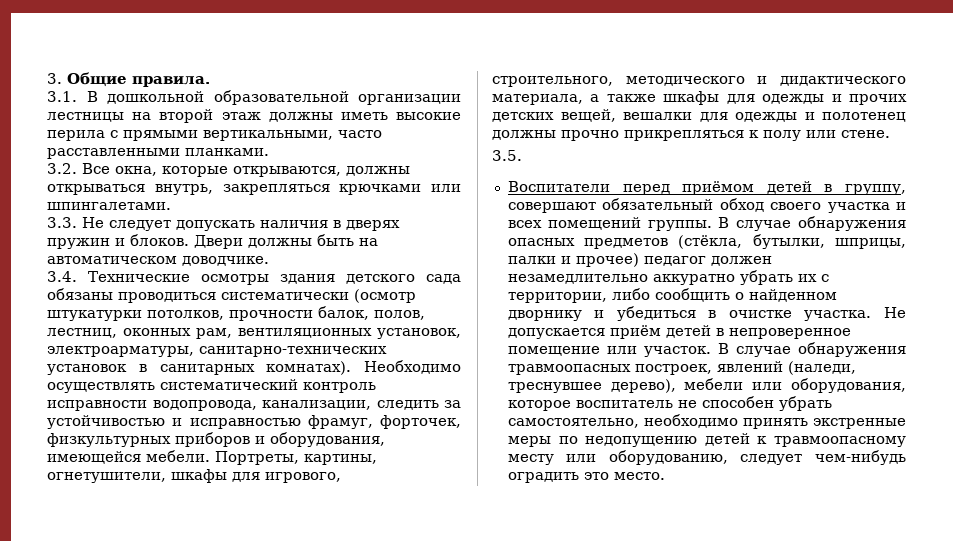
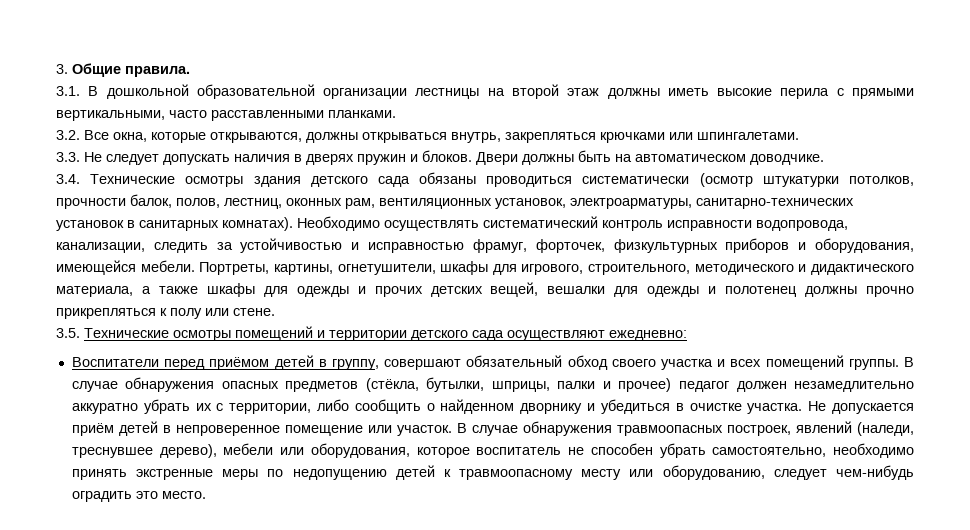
(522, 155) none -> [84,326,687,341] Технические осмотры помещений и территории детского сада осуществляют ежедневно:

